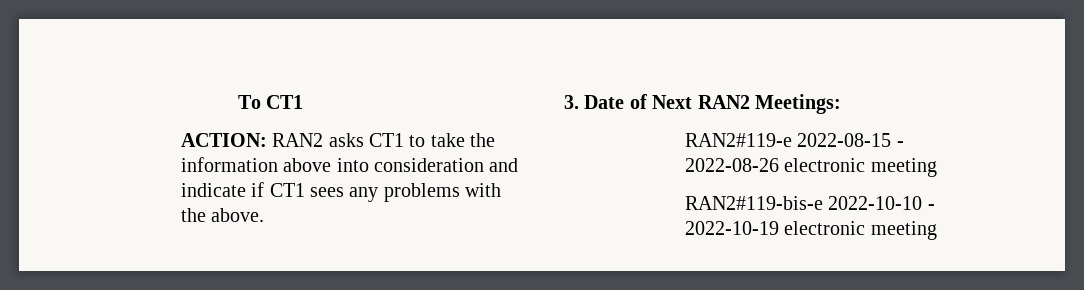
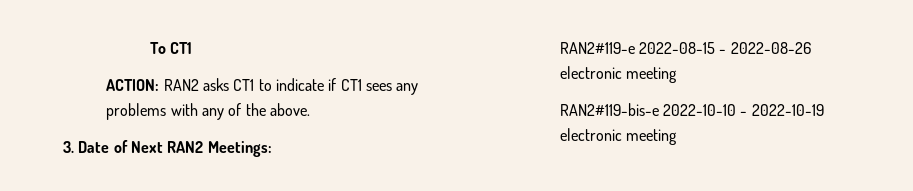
[430,133,496,147] [180,157,519,172] take the information above into consideration and -> (272, 85) none
(502, 190) none -> [201,103,242,120] any of

